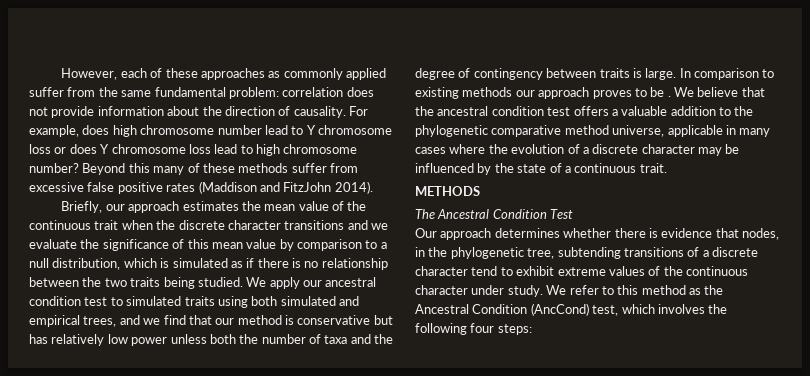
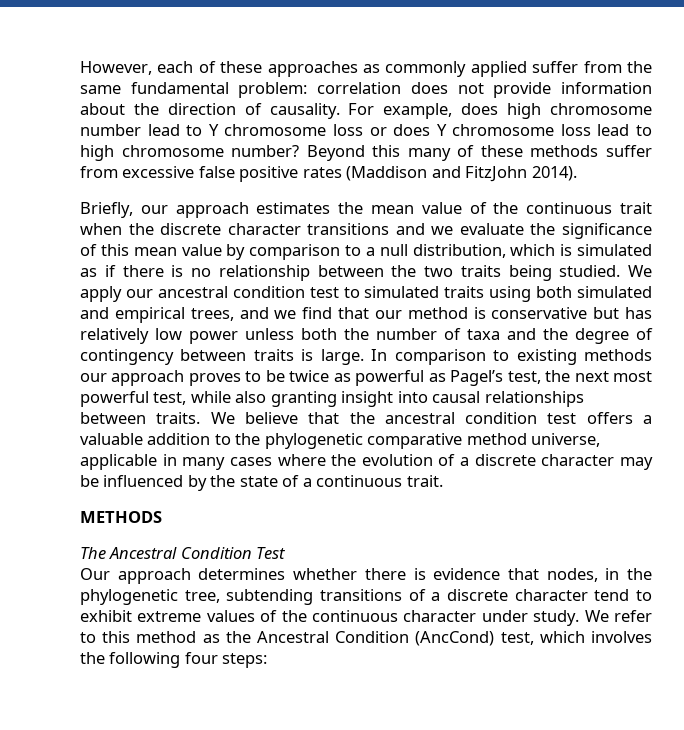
[667,96,671,97] . -> [289,370,652,386] [80,391,584,407] [80,412,201,424] twice as powerful as Pagel’s test, the next most powerful test, while also granting insight into causal relationships between traits.

